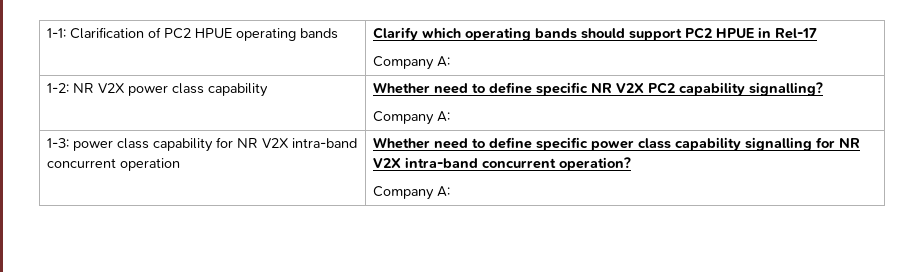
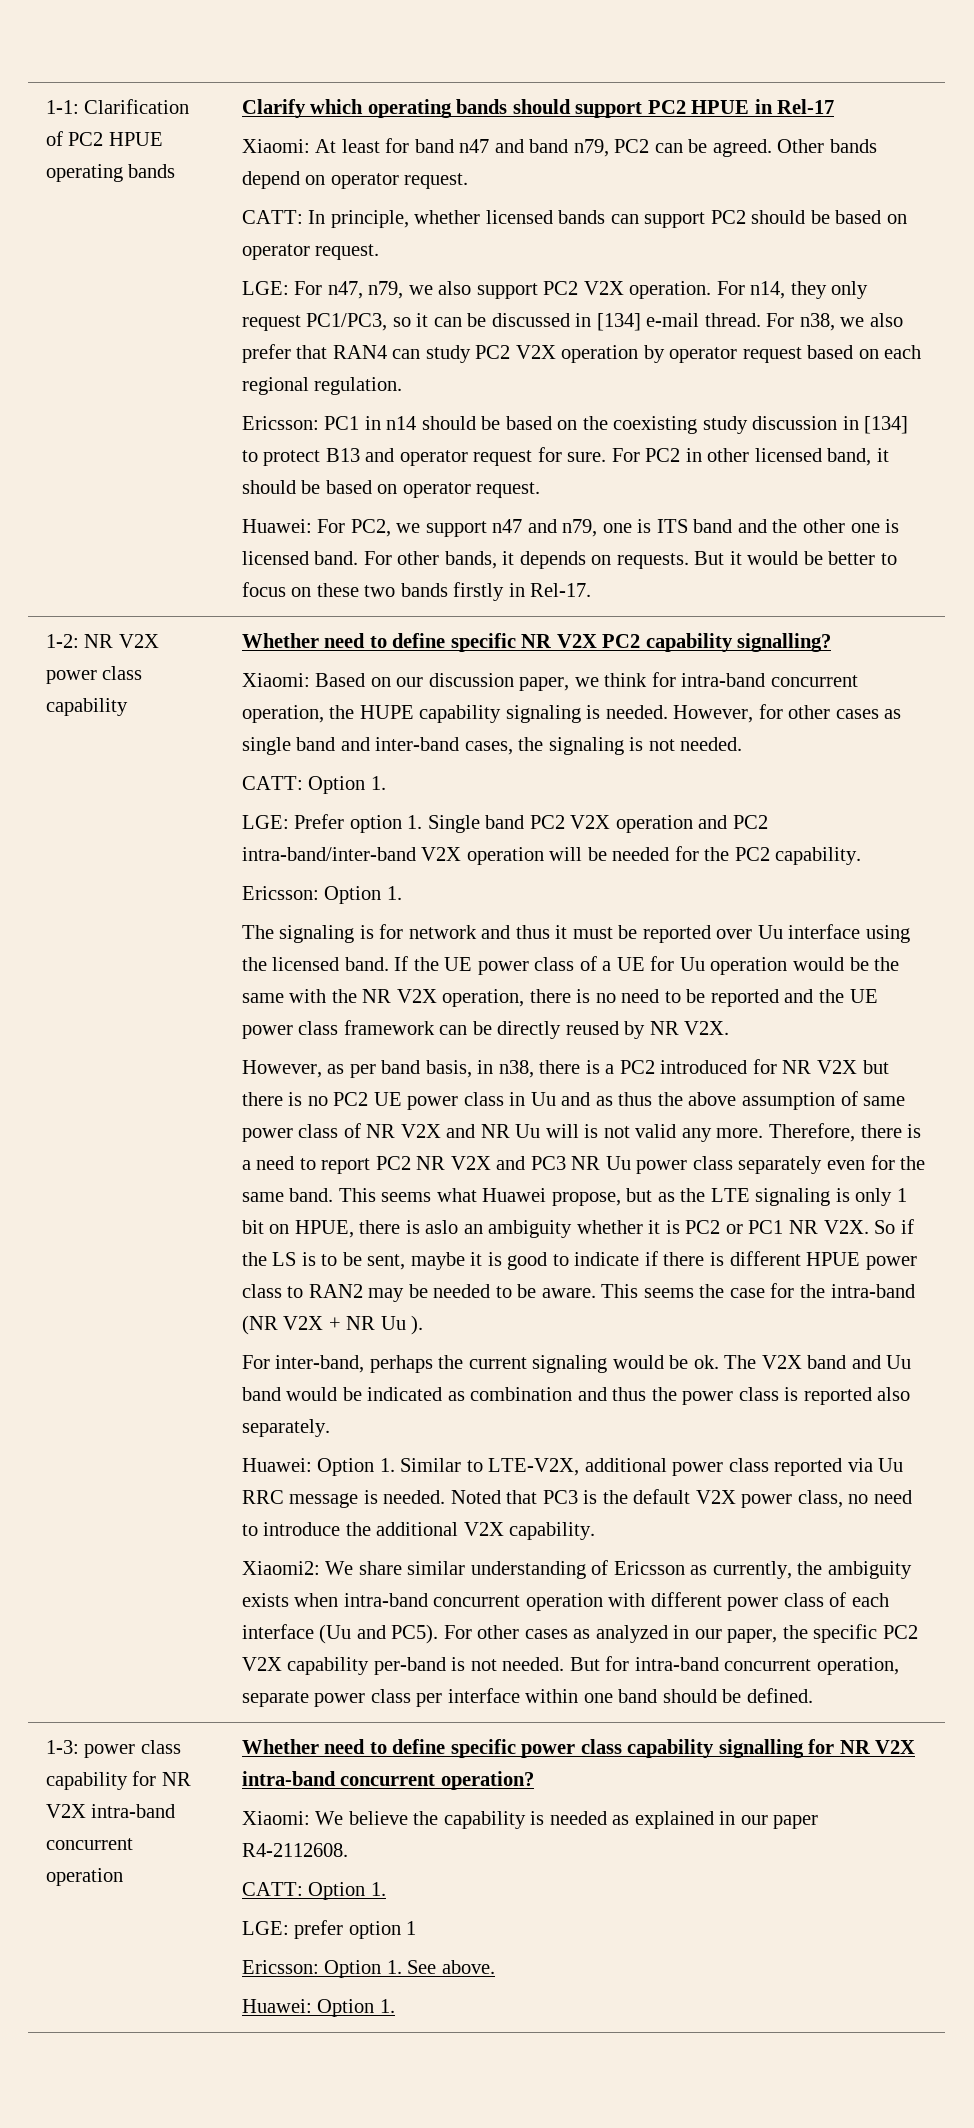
[373,56,451,70] Company A: -> [241,138,877,157] [241,171,469,189] [241,210,907,228] [241,244,380,260] [241,281,869,299] [241,313,903,331] [241,344,922,363] [241,377,403,395] [241,416,909,434] [241,447,889,466] [241,480,541,498] [241,519,900,537] [241,551,897,569] [241,582,592,601] Xiaomi: At least for band n47 and band n79, PC2 can be agreed. Other bands depend on operator request. // CATT: In principle, whether licensed bands can support PC2 should be based on operator request. // LGE: For n47, n79, we also support PC2 V2X operation. For n14, they only request PC1/PC3, so it can be discussed in [134] e-mail thread. For n38, we also prefer that RAN4 can study PC2 V2X operation by operator request based on each regional regulation. // Ericsson: PC1 in n14 should be based on the coexisting study discussion in [134] to protect B13 and operator request for sure. For PC2 in other licensed band, it should be based on operator request. // Huawei: For PC2, we support n47 and n79, one is ITS band and the other one is licensed band. For other bands, it depends on requests. But it would be better to focus on these two bands firstly in Rel-17.
[373,111,451,125] Company A: -> [241,672,858,691] [241,704,902,723] [241,737,743,755] [241,776,386,794] [241,814,768,833] [241,846,862,865] [241,886,402,904] [241,924,910,943] [241,956,900,975] [241,989,878,1007] [241,1020,730,1039] [241,1059,889,1078] [241,1091,906,1110] [241,1123,922,1142] [241,1155,926,1174] [241,1188,907,1206] [241,1219,914,1238] [241,1251,917,1270] [241,1283,915,1302] [241,1315,424,1335] [241,1355,912,1373] [241,1387,911,1405] [241,1419,330,1437] [241,1458,904,1476] [241,1489,912,1508] [241,1522,596,1540] [241,1560,912,1579] [241,1592,889,1611] [241,1624,918,1644] [241,1656,899,1675] [241,1688,813,1707] Xiaomi: Based on our discussion paper, we think for intra-band concurrent operation, the HUPE capability signaling is needed. However, for other cases as single band and inter-band cases, the signaling is not needed. // CATT: Option 1. // LGE: Prefer option 1. Single band PC2 V2X operation and PC2 intra-band/inter-band V2X operation will be needed for the PC2 capability. // Ericsson: Option 1. // The signaling is for network and thus it must be reported over Uu interface using the licensed band. If the UE power class of a UE for Uu operation would be the same with the NR V2X operation, there is no need to be reported and the UE power class framework can be directly reused by NR V2X. // However, as per band basis, in n38, there is a PC2 introduced for NR V2X but there is no PC2 UE power class in Uu and as thus the above assumption of same power class of NR V2X and NR Uu will is not valid any more. Therefore, there is a need to report PC2 NR V2X and PC3 NR Uu power class separately even for the same band. This seems what Huawei propose, but as the LTE signaling is only 1 bit on HPUE, there is aslo an ambiguity whether it is PC2 or PC1 NR V2X. So if the LS is to be sent, maybe it is good to indicate if there is different HPUE power class to RAN2 may be needed to be aware. This seems the case for the intra-band (NR V2X + NR Uu ). // For inter-band, perhaps the current signaling would be ok. The V2X band and Uu band would be indicated as combination and thus the power class is reported also separately. // Huawei: Option 1. Similar to LTE-V2X, additional power class reported via Uu RRC message is needed. Noted that PC3 is the default V2X power class, no need to introduce the additional V2X capability. // Xiaomi2: We share similar understanding of Ericsson as currently, the ambiguity exists when intra-band concurrent operation with different power class of each interface (Uu and PC5). For other cases as analyzed in our paper, the specific PC2 V2X capability per-band is not needed. But for intra-band concurrent operation, separate power class per interface within one band should be defined.
[373,186,451,200] Company A: -> [241,1811,819,1829] [241,1843,348,1857] [241,1882,386,1900] [241,1920,417,1939] [241,1960,495,1978] [241,1999,395,2017] Xiaomi: We believe the capability is needed as explained in our paper R4-2112608. // CATT: Option 1. // LGE: prefer option 1 // Ericsson: Option 1. See above. // Huawei: Option 1.

